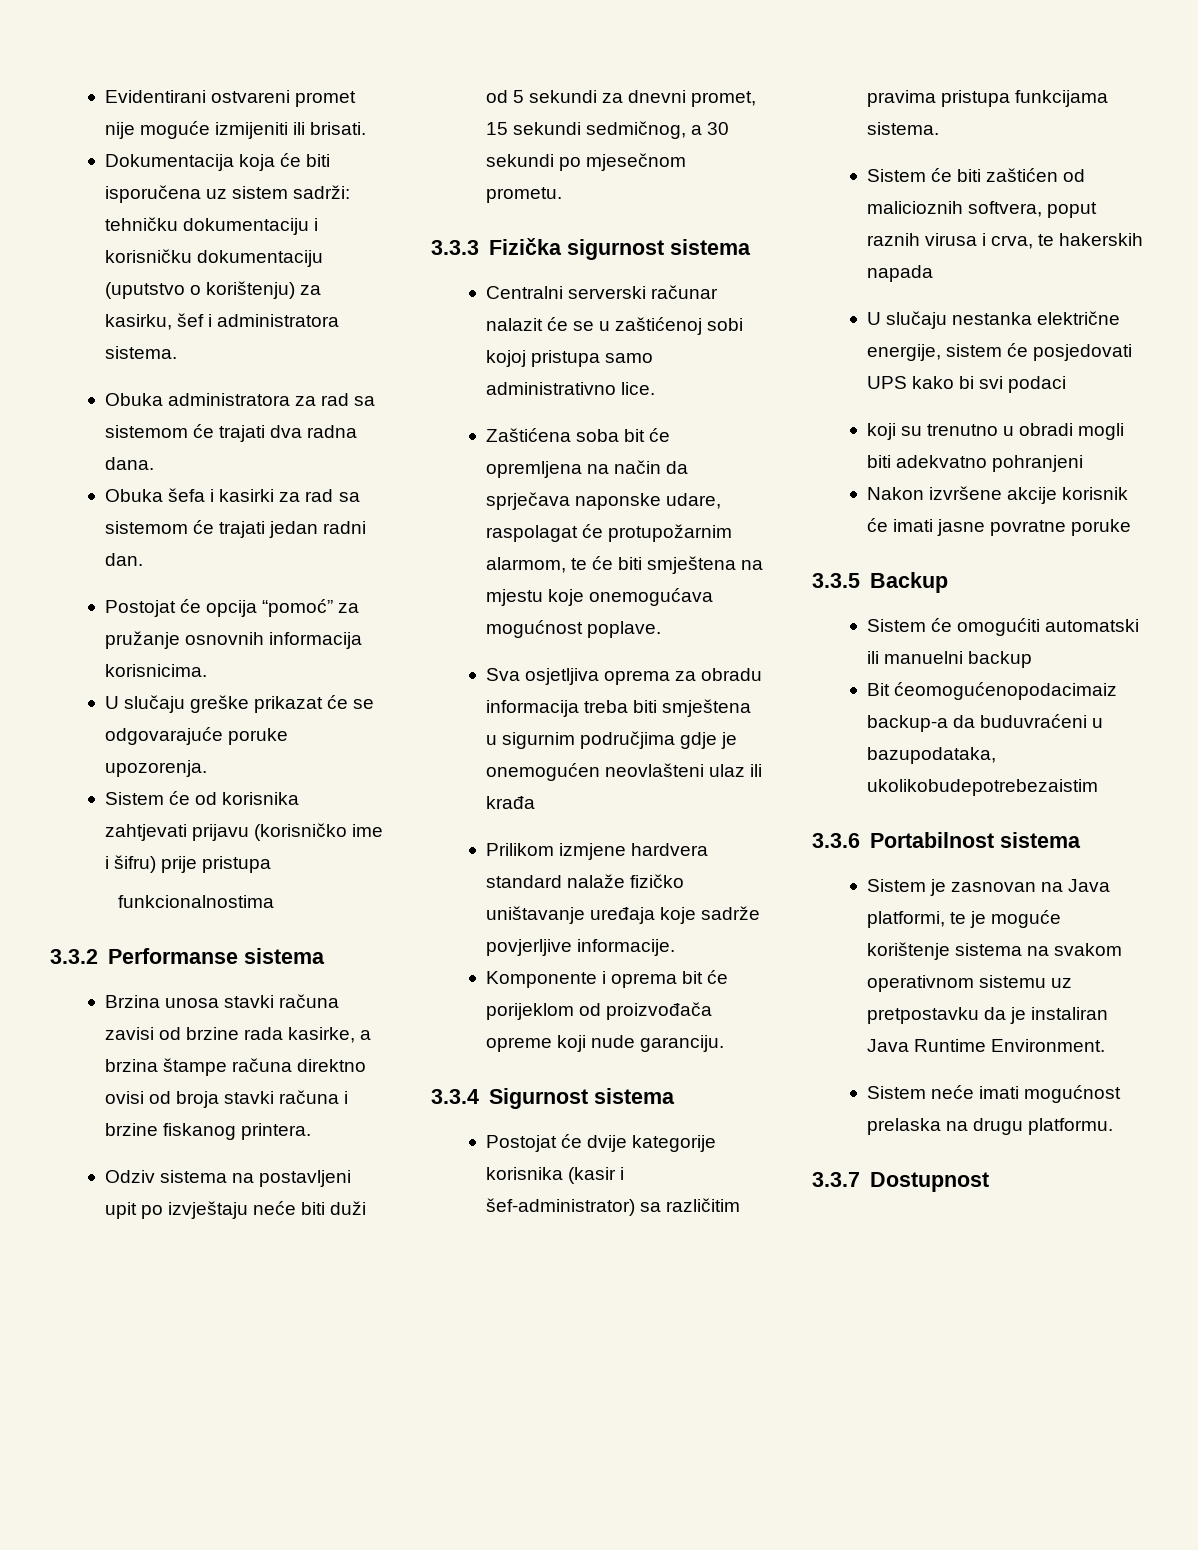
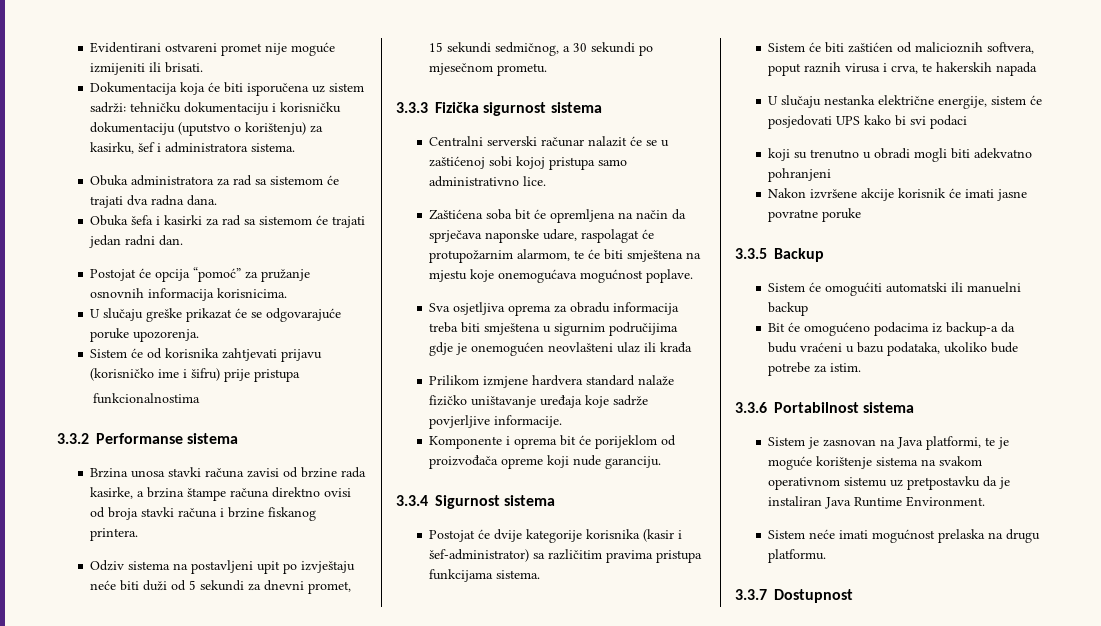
[580,731,676,749] područjima -> [609,322,679,336] područijima
[893,682,1117,700] [866,714,1104,732] [866,747,996,764] [866,779,1098,796] ćeomogućenopodacimaiz backup-a da buduvraćeni u bazupodataka, ukolikobudepotrebezaistim -> [788,322,1016,336] [768,342,1019,356] [768,362,862,376] će omogućeno podacima iz backup-a da budu vraćeni u bazu podataka, ukoliko bude potrebe za istim.

